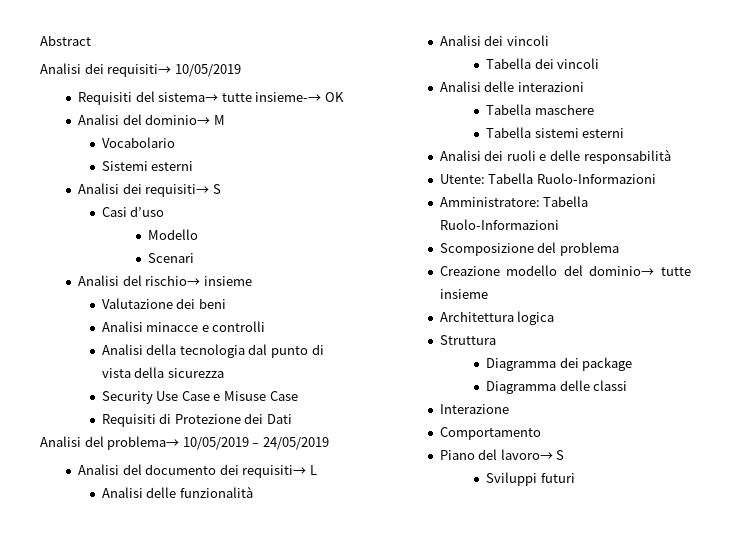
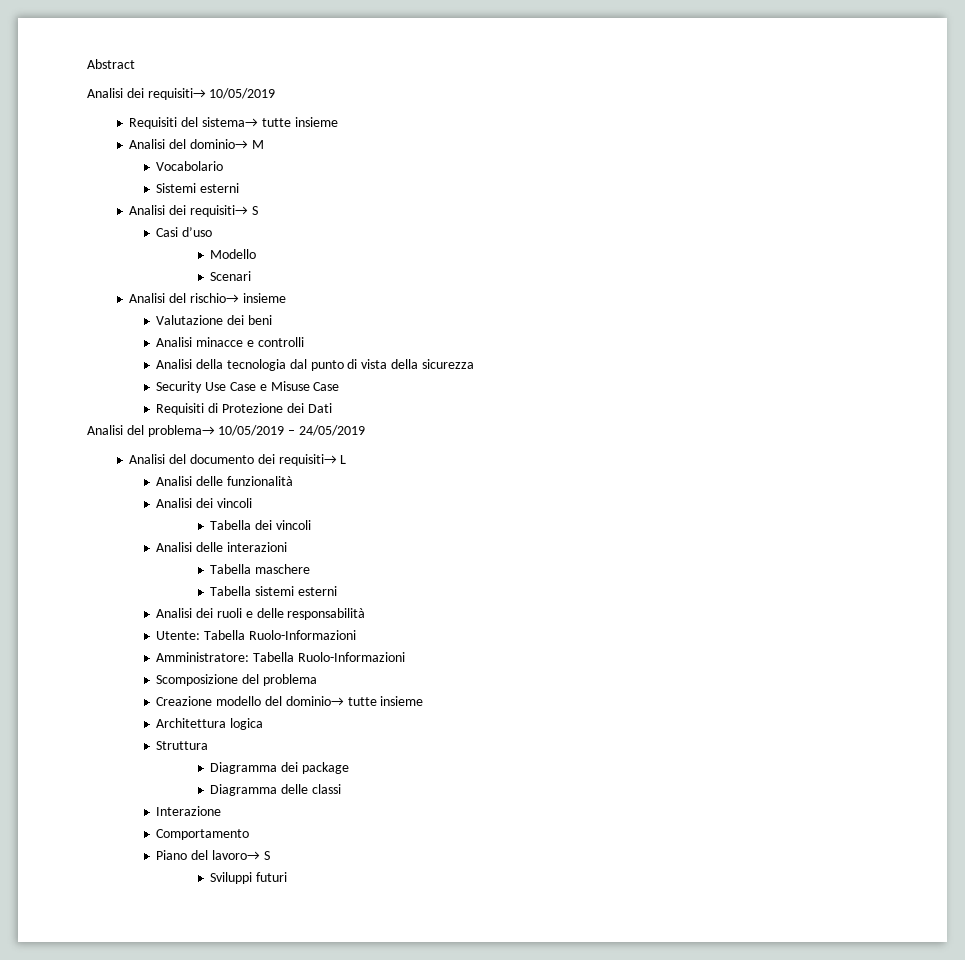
[255,92,344,102] insieme-→ OK -> [294,117,338,127] insieme

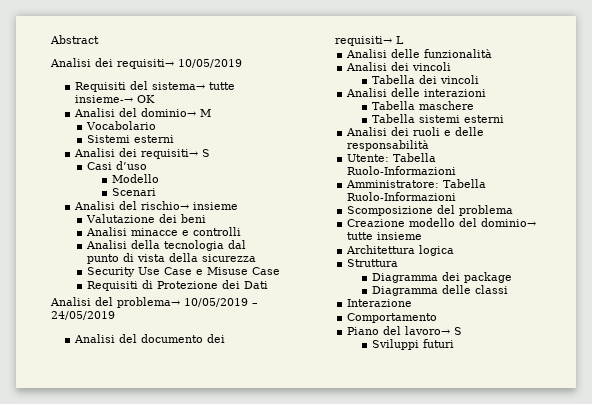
[294,117,338,127] insieme -> [75,95,156,103] insieme-→ OK

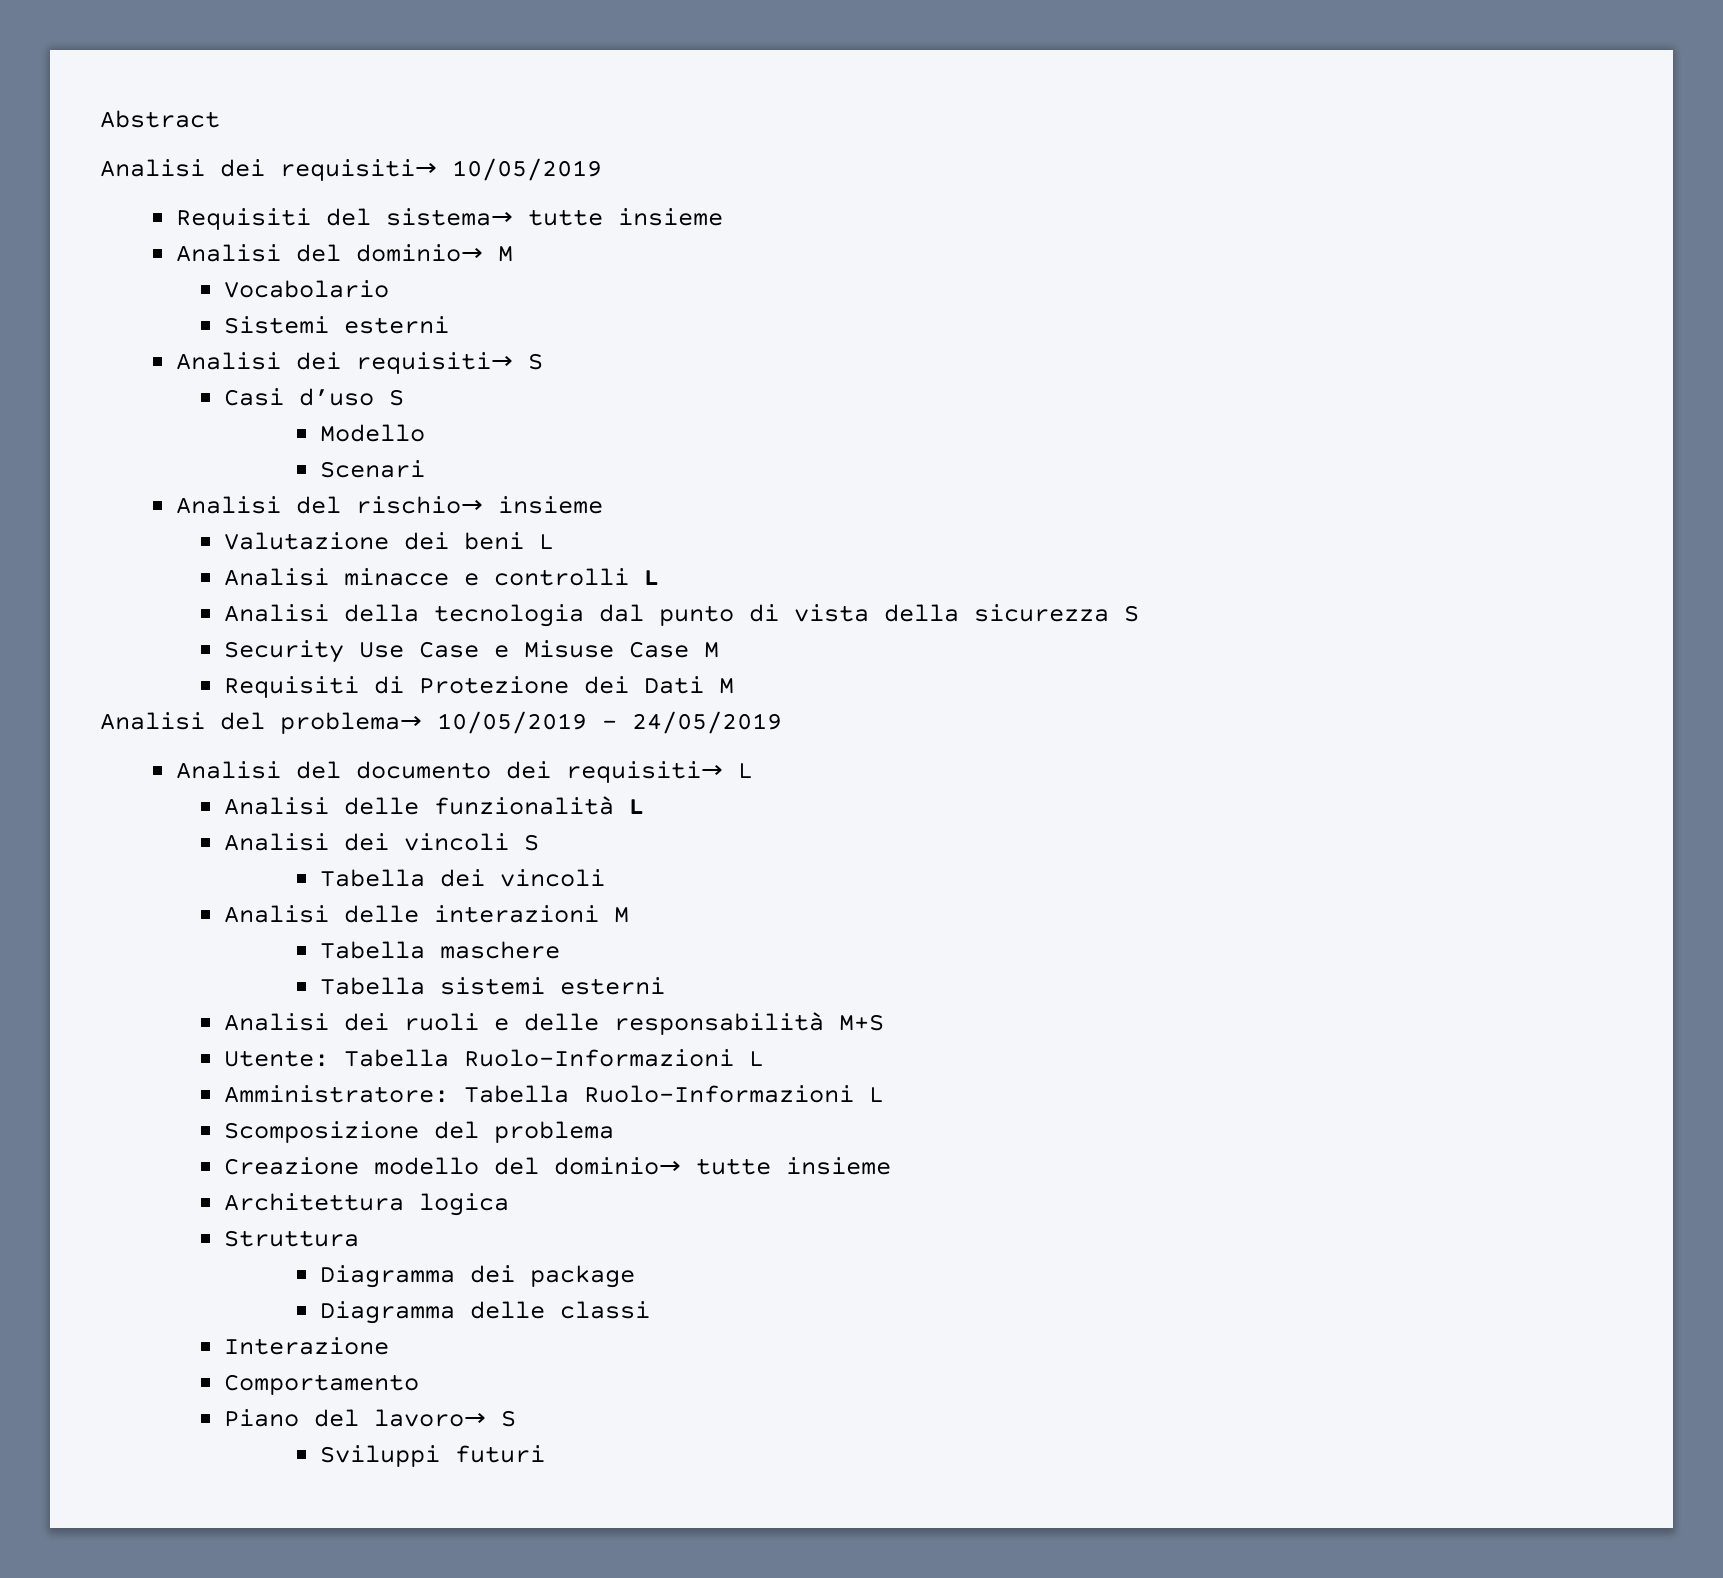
[75,95,156,103] insieme-→ OK -> [617,208,723,226] insieme
(148, 165) none -> [388,389,404,406] S
(207, 218) none -> [538,534,554,549] L
(242, 231) none -> [643,570,659,585] L
(257, 258) none -> [1123,605,1139,622] S
(281, 271) none -> [703,642,719,658] M
(269, 285) none -> [718,678,734,694] M
(493, 53) none -> [628,799,644,814] L
(452, 66) none -> [523,834,539,851] S
(487, 93) none -> [613,907,629,923] M
(430, 145) none -> [838,1014,884,1031] M+S
(457, 170) none -> [748,1051,764,1066] L
(457, 196) none -> [868,1087,884,1102] L

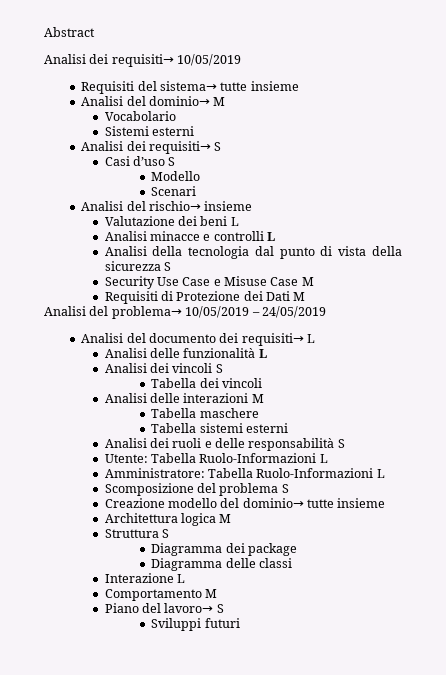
[838,1014,884,1031] M+S -> [337,439,345,448] S
(614, 1132) none -> [281,484,289,493] S
(509, 1204) none -> [219,514,232,523] M
(359, 1238) none -> [161,529,169,538] S
(389, 1346) none -> [176,574,185,583] L
(419, 1384) none -> [204,589,217,598] M

